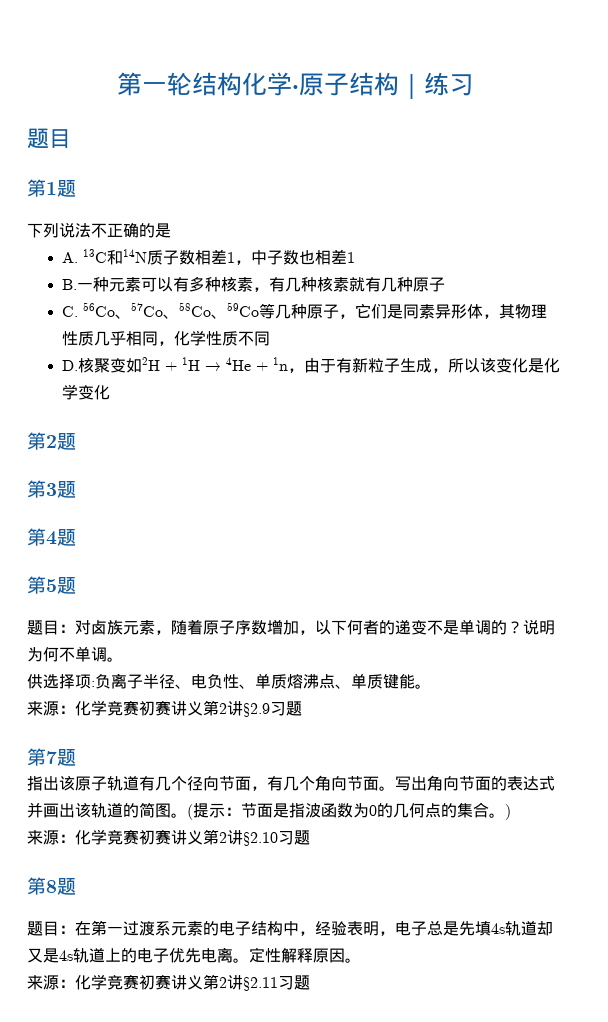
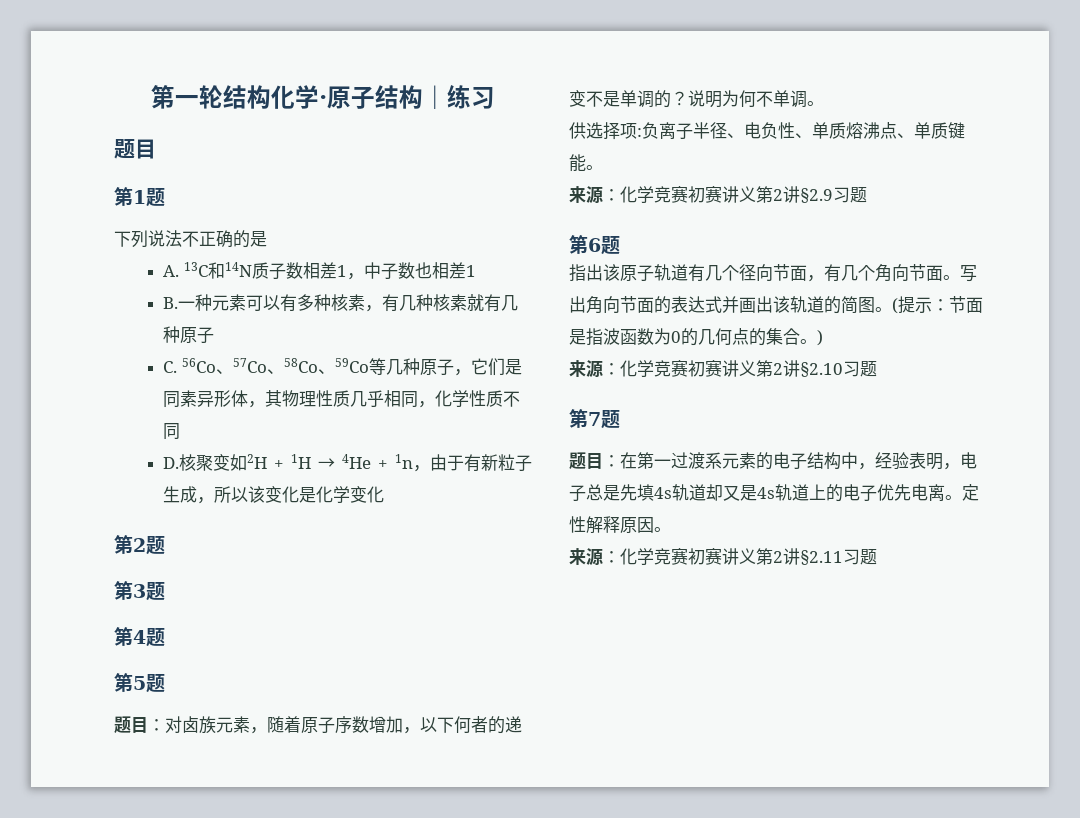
[46,751,57,764] 7 -> [588,238,601,252] 6
[46,880,57,893] 8 -> [588,412,601,426] 7

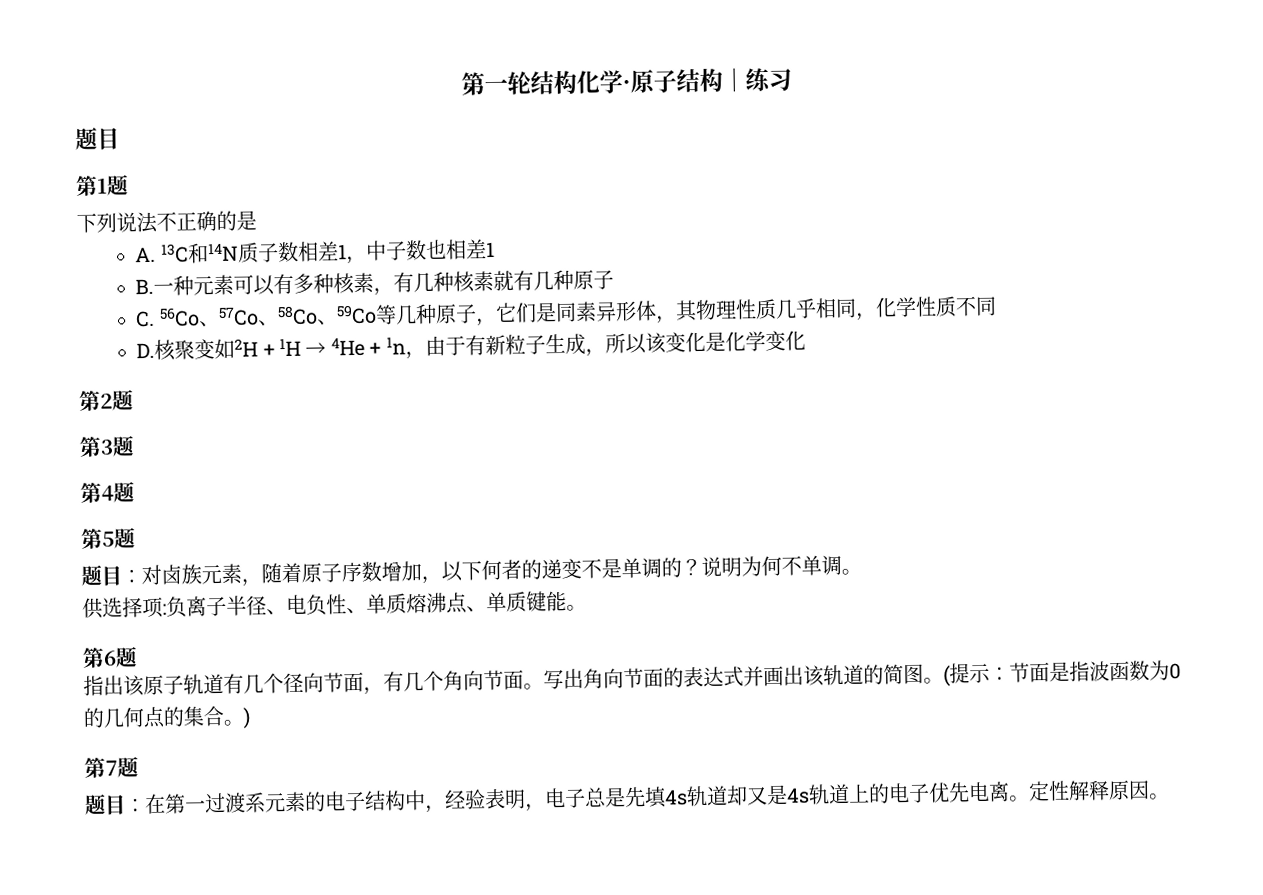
[569,185,867,204] // 来源：化学竞赛初赛讲义第2讲§2.9习题 -> (587, 607) none
[569,359,877,378] // 来源：化学竞赛初赛讲义第2讲§2.10习题 -> (251, 718) none
[569,547,877,566] // 来源：化学竞赛初赛讲义第2讲§2.11习题 -> (1170, 796) none

